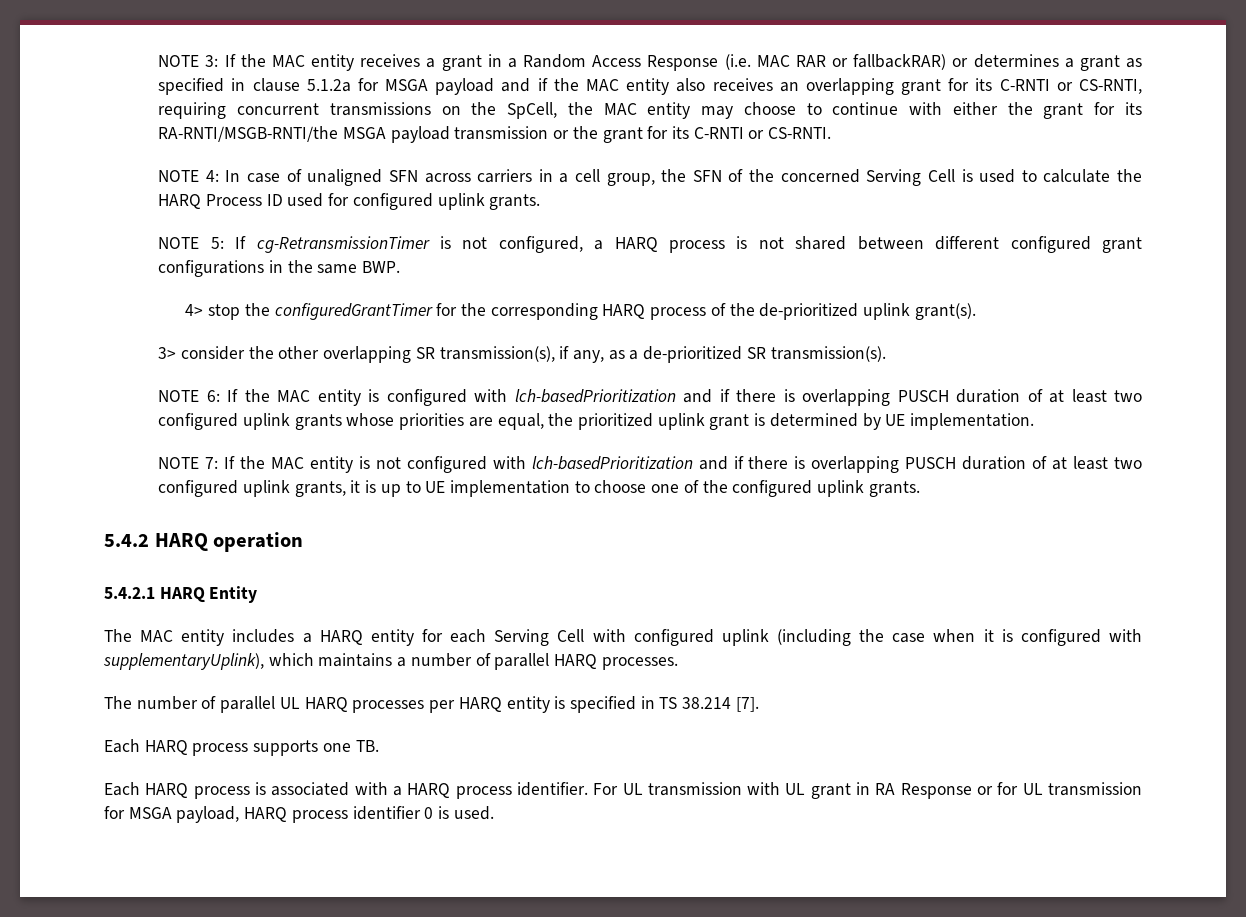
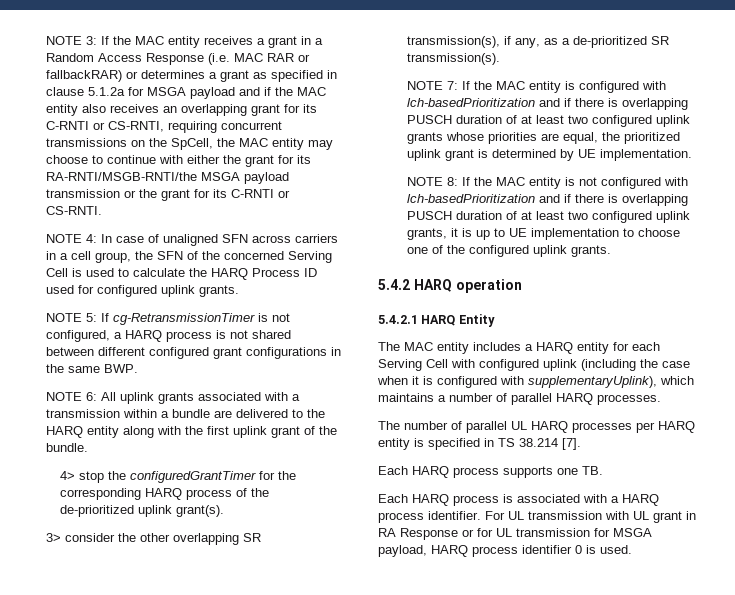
(401, 267) none -> [45,392,300,404] [45,409,325,418] [45,426,337,438] [45,443,88,452] // NOTE 6: All uplink grants associated with a transmission within a bundle are delivered to the HARQ entity along with the first uplink grant of the bundle.
[206,390,220,402] 6: -> [446,81,458,90] 7:
[205,457,219,469] 7: -> [446,177,458,186] 8:

